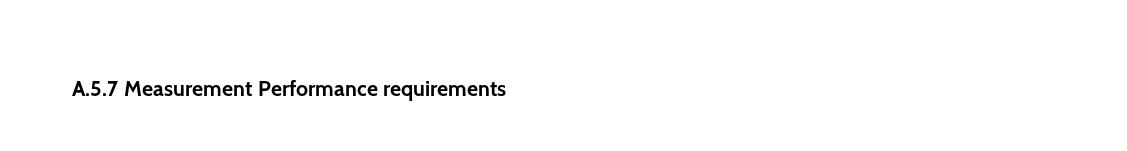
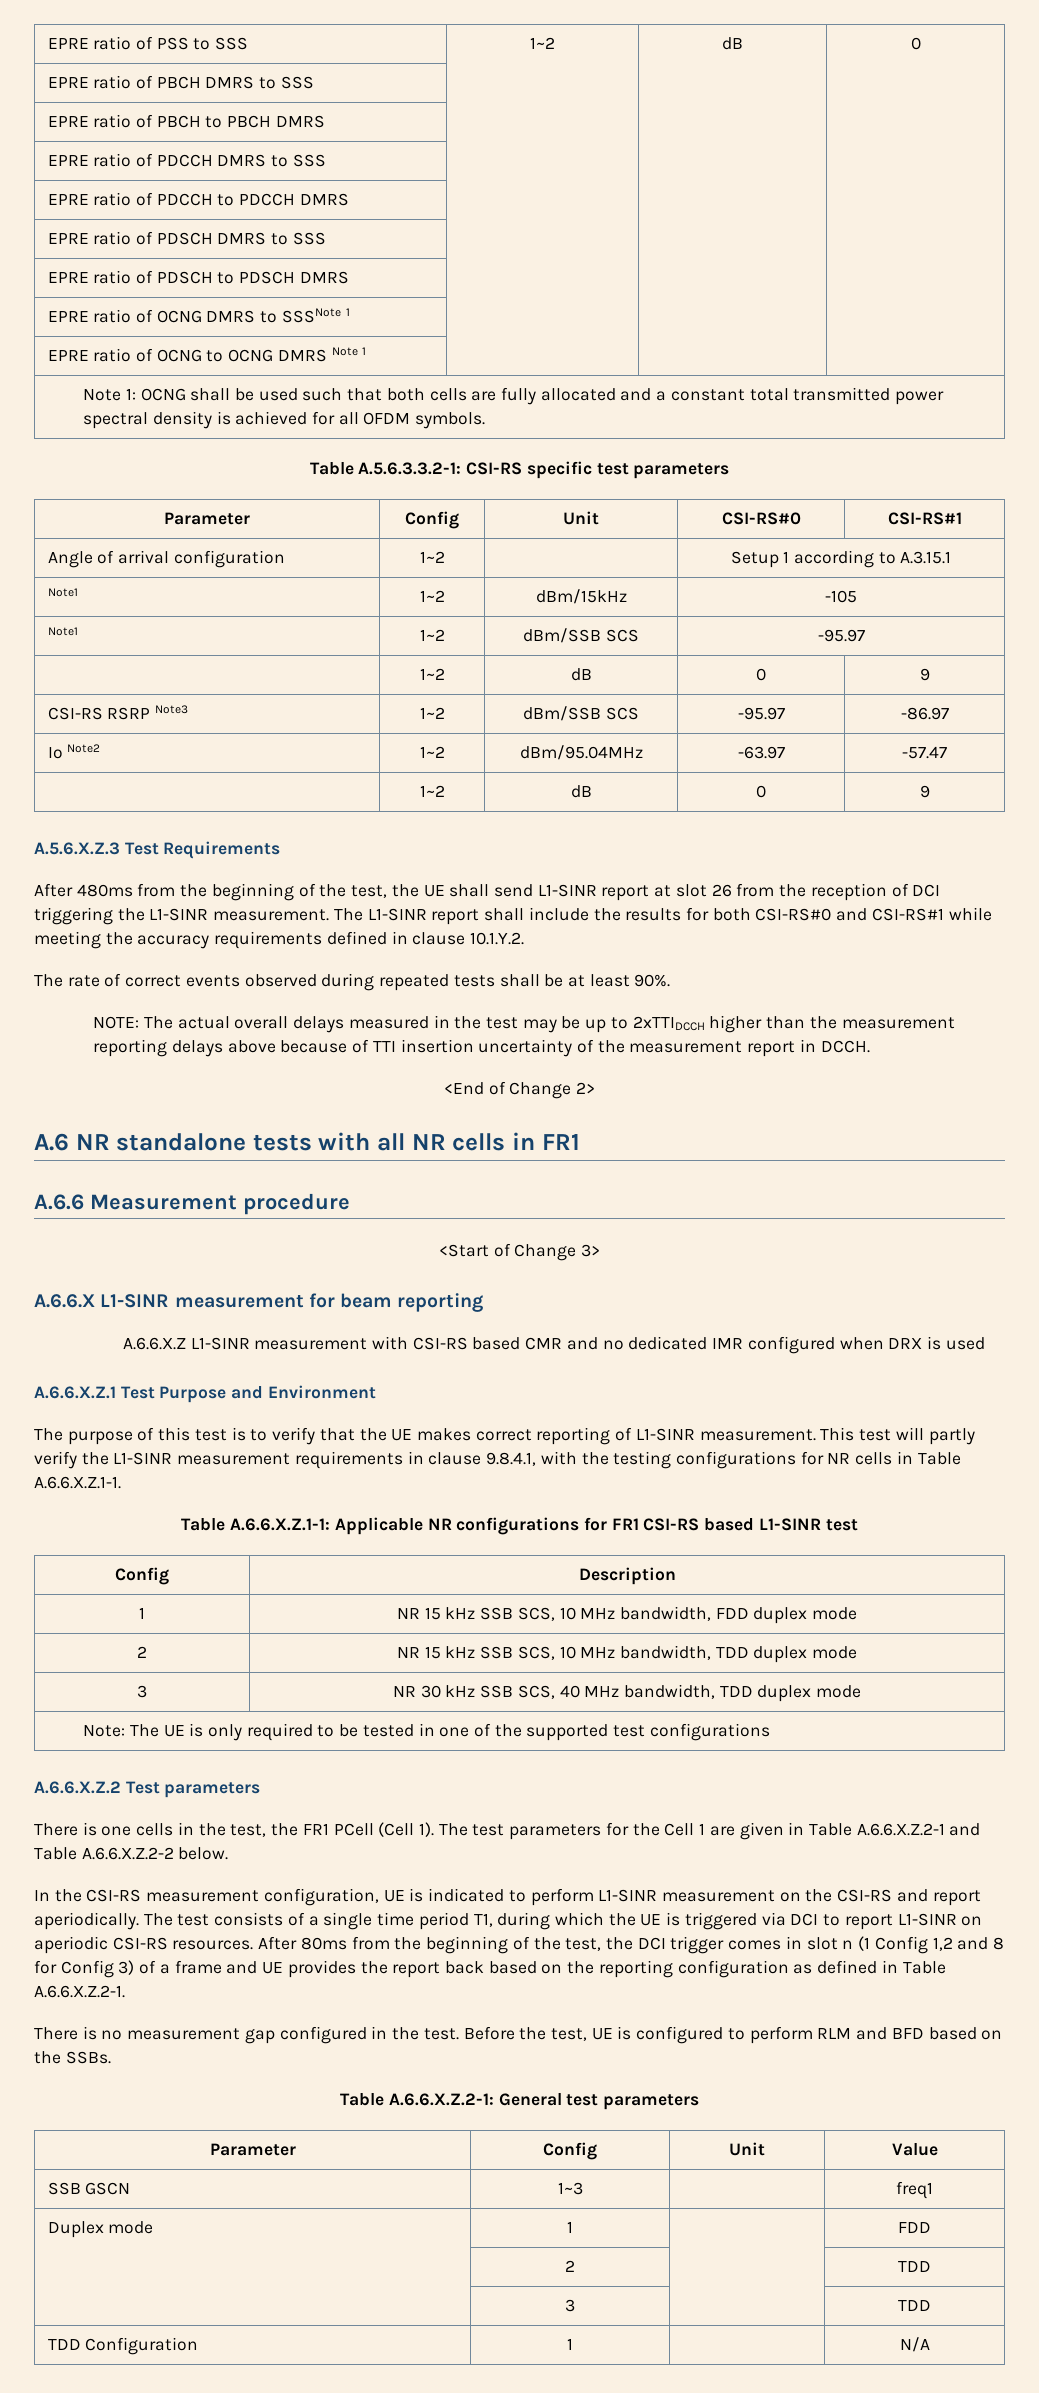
[72,80,507,101] A.5.7 Measurement Performance requirements -> [47,36,249,50] [530,37,555,49] [722,37,743,50] [910,37,921,50] [47,75,314,89] [47,114,325,128] [47,153,326,167] [47,192,349,206] [47,231,326,245] [47,270,349,284] [47,308,350,323] [47,347,367,362] [83,387,945,405] [83,411,486,429] [309,461,730,479] [164,512,250,525] [405,511,459,529] [563,511,599,525] [721,512,801,525] [887,512,962,525] [47,550,285,568] [419,551,445,563] [730,550,952,568] [47,588,78,597] [419,590,445,602] [535,589,627,604] [825,590,857,603] [47,627,78,636] [419,629,445,641] [523,628,639,643] [817,629,865,642] [419,668,445,680] [570,668,592,681] [756,668,766,681] [919,668,930,681] [47,705,188,720] [419,707,445,719] [523,706,639,721] [737,707,785,720] [900,707,949,720] [47,744,101,759] [419,746,445,758] [519,745,643,760] [737,746,785,759] [902,746,947,759] [419,785,445,797] [570,785,592,798] [756,785,766,798] [919,785,930,798] [34,841,281,859] [34,883,941,901] [34,907,992,925] [34,931,525,949] [34,973,671,991] [93,1015,955,1033] [93,1039,870,1057] [443,1081,596,1099] [34,1132,580,1151] [34,1193,350,1215] [438,1243,601,1261] [34,1293,484,1312] [122,1336,985,1354] [34,1385,376,1403] [34,1427,975,1445] [34,1451,961,1469] [34,1476,121,1489] [181,1517,858,1535] [115,1567,169,1585] [578,1567,676,1585] [139,1607,145,1619] [396,1606,858,1624] [137,1646,147,1658] [396,1645,858,1663] [137,1685,147,1698] [392,1684,862,1702] [83,1723,770,1741] [34,1781,261,1798] [34,1822,981,1840] [34,1847,229,1860] [34,1888,981,1906] [34,1912,983,1930] [34,1936,1004,1954] [34,1960,946,1978] [34,1985,125,1998] [34,2026,1003,2044] [34,2051,111,2064] [340,2093,699,2110] [209,2143,296,2156] [543,2142,597,2160] [729,2142,765,2156] [891,2143,938,2156] [47,2182,131,2195] [557,2182,583,2195] [896,2181,933,2199] [47,2221,154,2238] [567,2221,573,2233] [898,2222,931,2233] [565,2260,575,2272] [898,2261,931,2272] [565,2299,575,2312] [898,2300,931,2311] [47,2337,199,2355] [567,2338,573,2350] [899,2337,930,2352] EPRE ratio of PSS to SSS | 1~2 | dB | 0 // EPRE ratio of PBCH DMRS to SSS | | | // EPRE ratio of PBCH to PBCH DMRS | | | // EPRE ratio of PDCCH DMRS to SSS | | | // EPRE ratio of PDCCH to PDCCH DMRS | | | // EPRE ratio of PDSCH DMRS to SSS | | | // EPRE ratio of PDSCH to PDSCH DMRS | | | // EPRE ratio of OCNG DMRS to SSSNote 1 | | | // EPRE ratio of OCNG to OCNG DMRS Note 1 | | | // Note 1: OCNG shall be used such that both cells are fully allocated and a constant total transmitted power spectral density is achieved for all OFDM symbols. // Table A.5.6.3.3.2-1: CSI-RS specific test parameters // Parameter | Config | Unit | CSI-RS#0 | CSI-RS#1 // Angle of arrival configuration | 1~2 | | Setup 1 according to A.3.15.1 // Note1 | 1~2 | dBm/15kHz | -105 // Note1 | 1~2 | dBm/SSB SCS | -95.97 // | 1~2 | dB | 0 | 9 // CSI-RS RSRP Note3 | 1~2 | dBm/SSB SCS | -95.97 | -86.97 // Io Note2 | 1~2 | dBm/95.04MHz | -63.97 | -57.47 // | 1~2 | dB | 0 | 9 // A.5.6.X.Z.3 Test Requirements // After 480ms from the beginning of the test, the UE shall send L1-SINR report at slot 26 from the reception of DCI triggering the L1-SINR measurement. The L1-SINR report shall include the results for both CSI-RS#0 and CSI-RS#1 while meeting the accuracy requirements defined in clause 10.1.Y.2. // The rate of correct events observed during repeated tests shall be at least 90%. // NOTE: The actual overall delays measured in the test may be up to 2xTTIDCCH higher than the measurement reporting delays above because of TTI insertion uncertainty of the measurement report in DCCH. // <End of Change 2> // A.6 NR standalone tests with all NR cells in FR1 // A.6.6 Measurement procedure // <Start of Change 3> // A.6.6.X L1-SINR measurement for beam reporting // A.6.6.X.Z L1-SINR measurement with CSI-RS based CMR and no dedicated IMR configured when DRX is used // A.6.6.X.Z.1 Test Purpose and Environment // The purpose of this test is to verify that the UE makes correct reporting of L1-SINR measurement. This test will partly verify the L1-SINR measurement requirements in clause 9.8.4.1, with the testing configurations for NR cells in Table A.6.6.X.Z.1-1. // Table A.6.6.X.Z.1-1: Applicable NR configurations for FR1 CSI-RS based L1-SINR test // Config | Description // 1 | NR 15 kHz SSB SCS, 10 MHz bandwidth, FDD duplex mode // 2 | NR 15 kHz SSB SCS, 10 MHz bandwidth, TDD duplex mode // 3 | NR 30 kHz SSB SCS, 40 MHz bandwidth, TDD duplex mode // Note: The UE is only required to be tested in one of the supported test configurations // A.6.6.X.Z.2 Test parameters // There is one cells in the test, the FR1 PCell (Cell 1). The test parameters for the Cell 1 are given in Table A.6.6.X.Z.2-1 and Table A.6.6.X.Z.2-2 below. // In the CSI-RS measurement configuration, UE is indicated to perform L1-SINR measurement on the CSI-RS and report aperiodically. The test consists of a single time period T1, during which the UE is triggered via DCI to report L1-SINR on aperiodic CSI-RS resources. After 80ms from the beginning of the test, the DCI trigger comes in slot n (1 Config 1,2 and 8 for Config 3) of a frame and UE provides the report back based on the reporting configuration as defined in Table A.6.6.X.Z.2-1. // There is no measurement gap configured in the test. Before the test, UE is configured to perform RLM and BFD based on the SSBs. // Table A.6.6.X.Z.2-1: General test parameters // Parameter | Config | Unit | Value // SSB GSCN | 1~3 | | freq1 // Duplex mode | 1 | | FDD // | 2 | | TDD // | 3 | | TDD // TDD Configuration | 1 | | N/A

